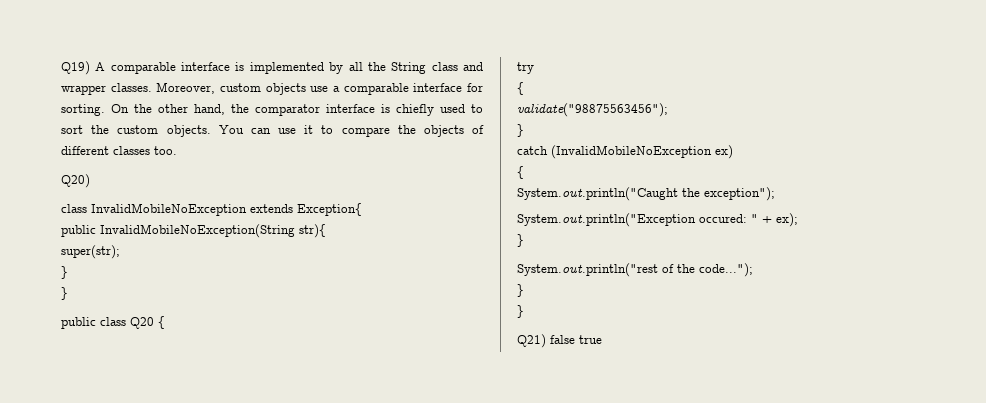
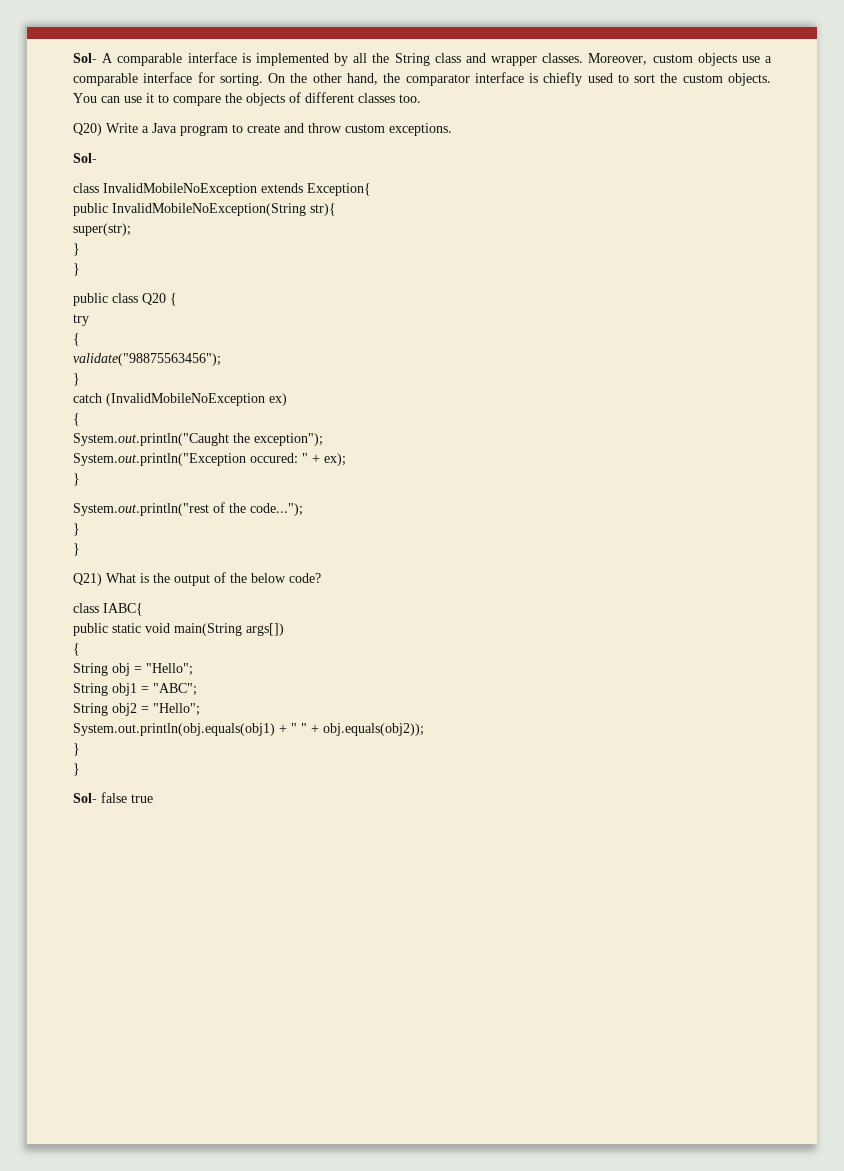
[61,61,90,75] Q19) -> [73,53,97,63] Sol-
(90, 181) none -> [106,123,452,136] [73,153,97,163] Write a Java program to create and throw custom exceptions. // Sol-
(546, 341) none -> [106,572,321,586] [73,603,143,616] [73,623,284,636] [73,643,80,656] [73,663,193,676] [73,683,197,696] [73,703,200,716] [73,723,424,736] [73,743,80,756] [73,763,80,776] [73,793,97,803] What is the output of the below code? // class IABC{ // public static void main(String args[]) // { // String obj = "Hello"; // String obj1 = "ABC"; // String obj2 = "Hello"; // System.out.println(obj.equals(obj1) + " " + obj.equals(obj2)); // } // } // Sol-

